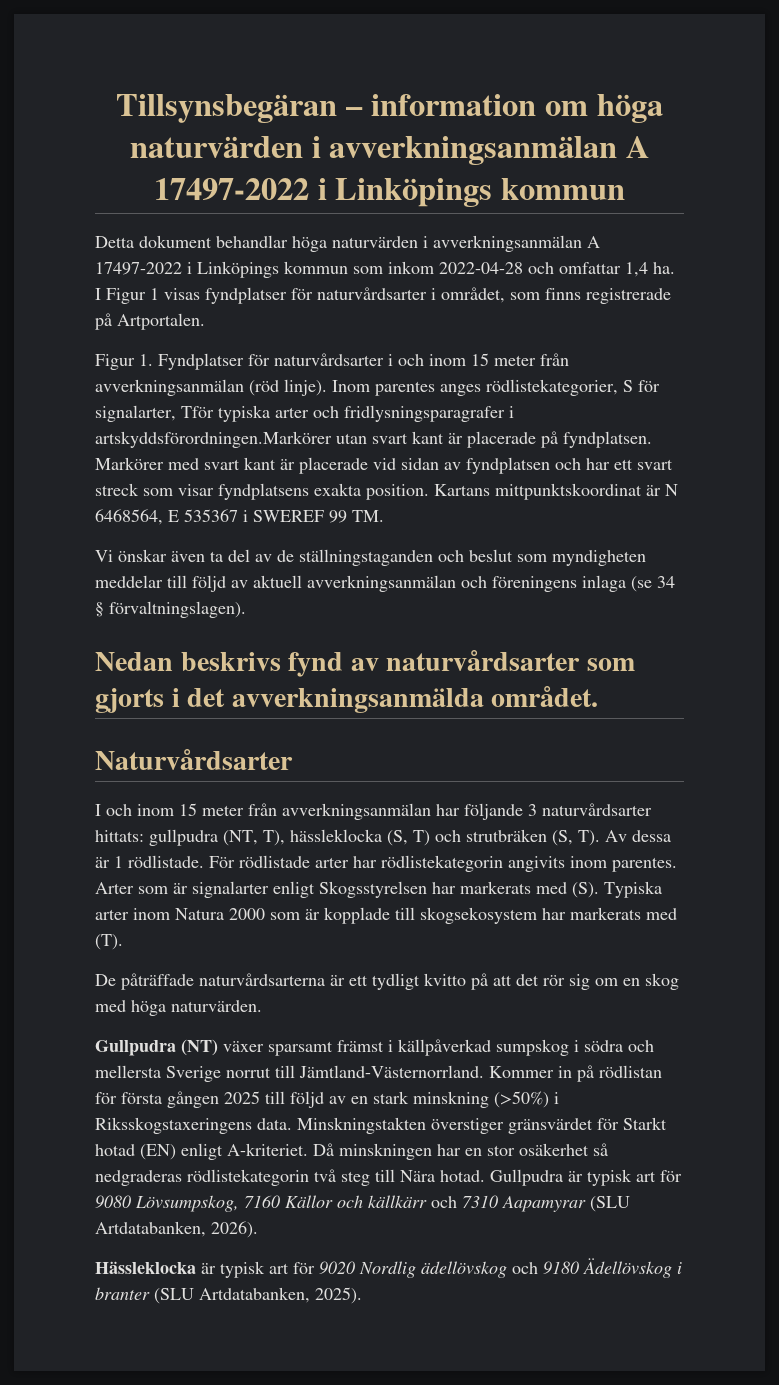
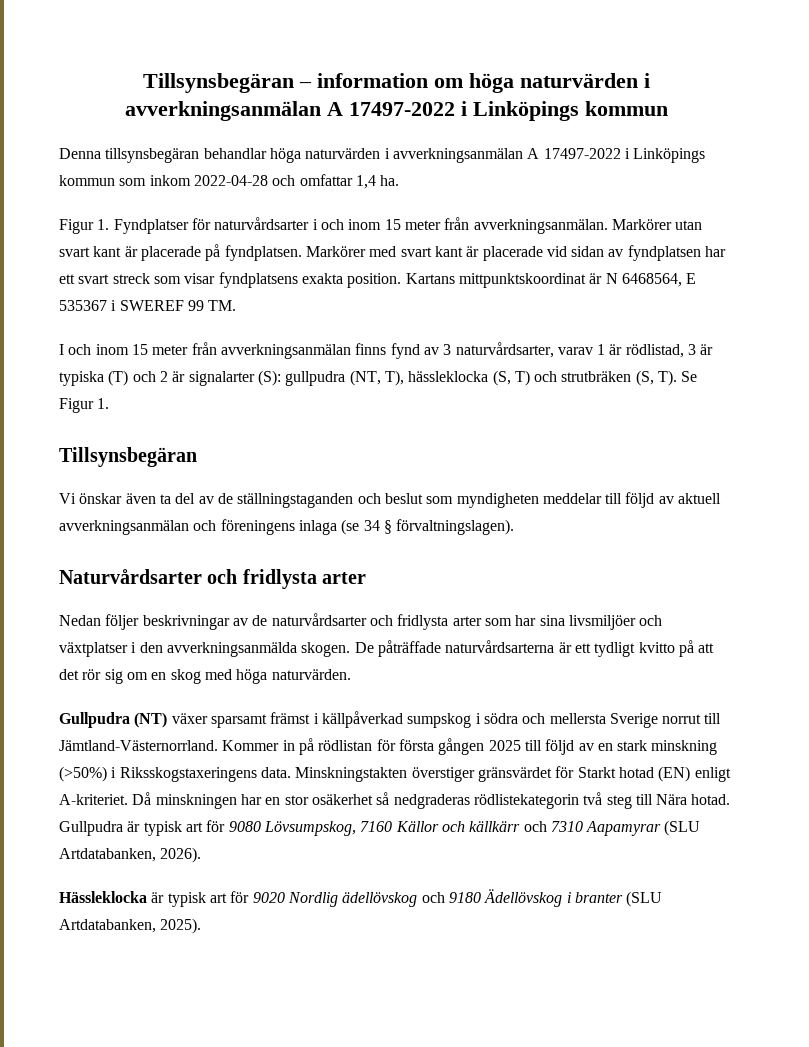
[95,235,212,248] Detta dokument -> [59,148,200,163] Denna tillsynsbegäran
[95,287,671,304] [95,313,205,330] I Figur 1 visas fyndplatser för naturvårdsarter i området, som finns registrerade på Artportalen. -> (400, 180) none
[95,379,660,396] [95,405,514,422] [95,431,332,448] avverkningsanmälan (röd linje). Inom parentes anges rödlistekategorier, S för signalarter, Tför typiska arter och fridlysningsparagrafer i artskyddsförordningen.Markörer -> [473,219,672,234] avverkningsanmälan. Markörer
[555,458,581,470] och -> (701, 253) none
(384, 516) none -> [59,342,714,359] [59,370,698,386] [59,398,110,413] [59,447,197,467] // I och inom 15 meter från avverkningsanmälan finns fynd av 3 naturvårdsarter, varav 1 är rödlistad, 3 är typiska (T) och 2 är signalarter (S): gullpudra (NT, T), hässleklocka (S, T) och strutbräken (S, T). Se Figur 1. // Tillsynsbegäran
[95,650,635,677] [95,686,599,713] [95,749,293,770] [95,803,652,820] [95,829,671,846] [95,855,677,872] [95,881,662,898] [95,907,677,924] [95,934,123,950] Nedan beskrivs fynd av naturvårdsarter som gjorts i det avverkningsanmälda området. // Naturvårdsarter // I och inom 15 meter från avverkningsanmälan har följande 3 naturvårdsarter hittats: gullpudra (NT, T), hässleklocka (S, T) och strutbräken (S, T). Av dessa är 1 rödlistade. För rödlistade arter har rödlistekategorin angivits inom parentes. Arter som är signalarter enligt Skogsstyrelsen har markerats med (S). Typiska arter inom Natura 2000 som är kopplade till skogsekosystem har markerats med (T). // -> [59,569,367,589] [59,613,663,630] [59,642,351,657] Naturvårdsarter och fridlysta arter // Nedan följer beskrivningar av de naturvårdsarter och fridlysta arter som har sina livsmiljöer och växtplatser i den avverkningsanmälda skogen.

